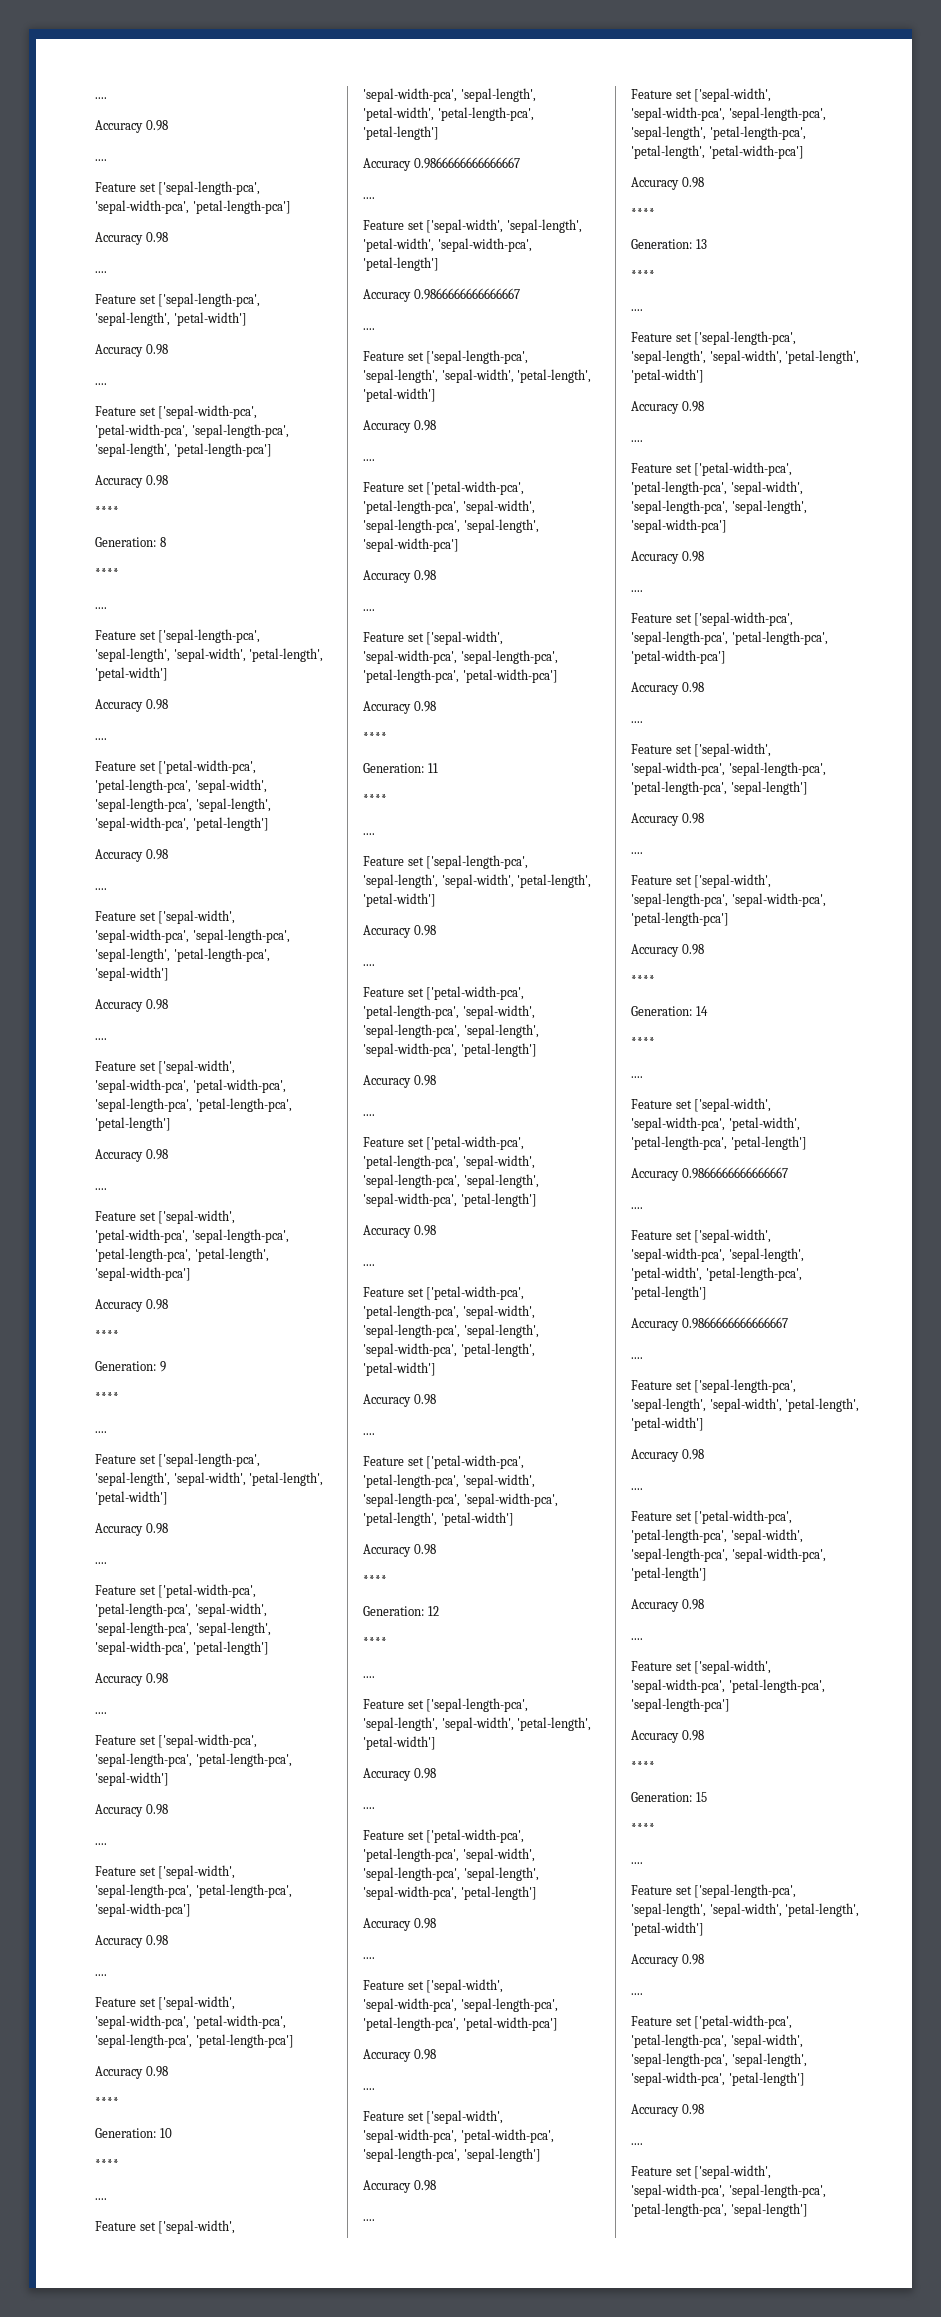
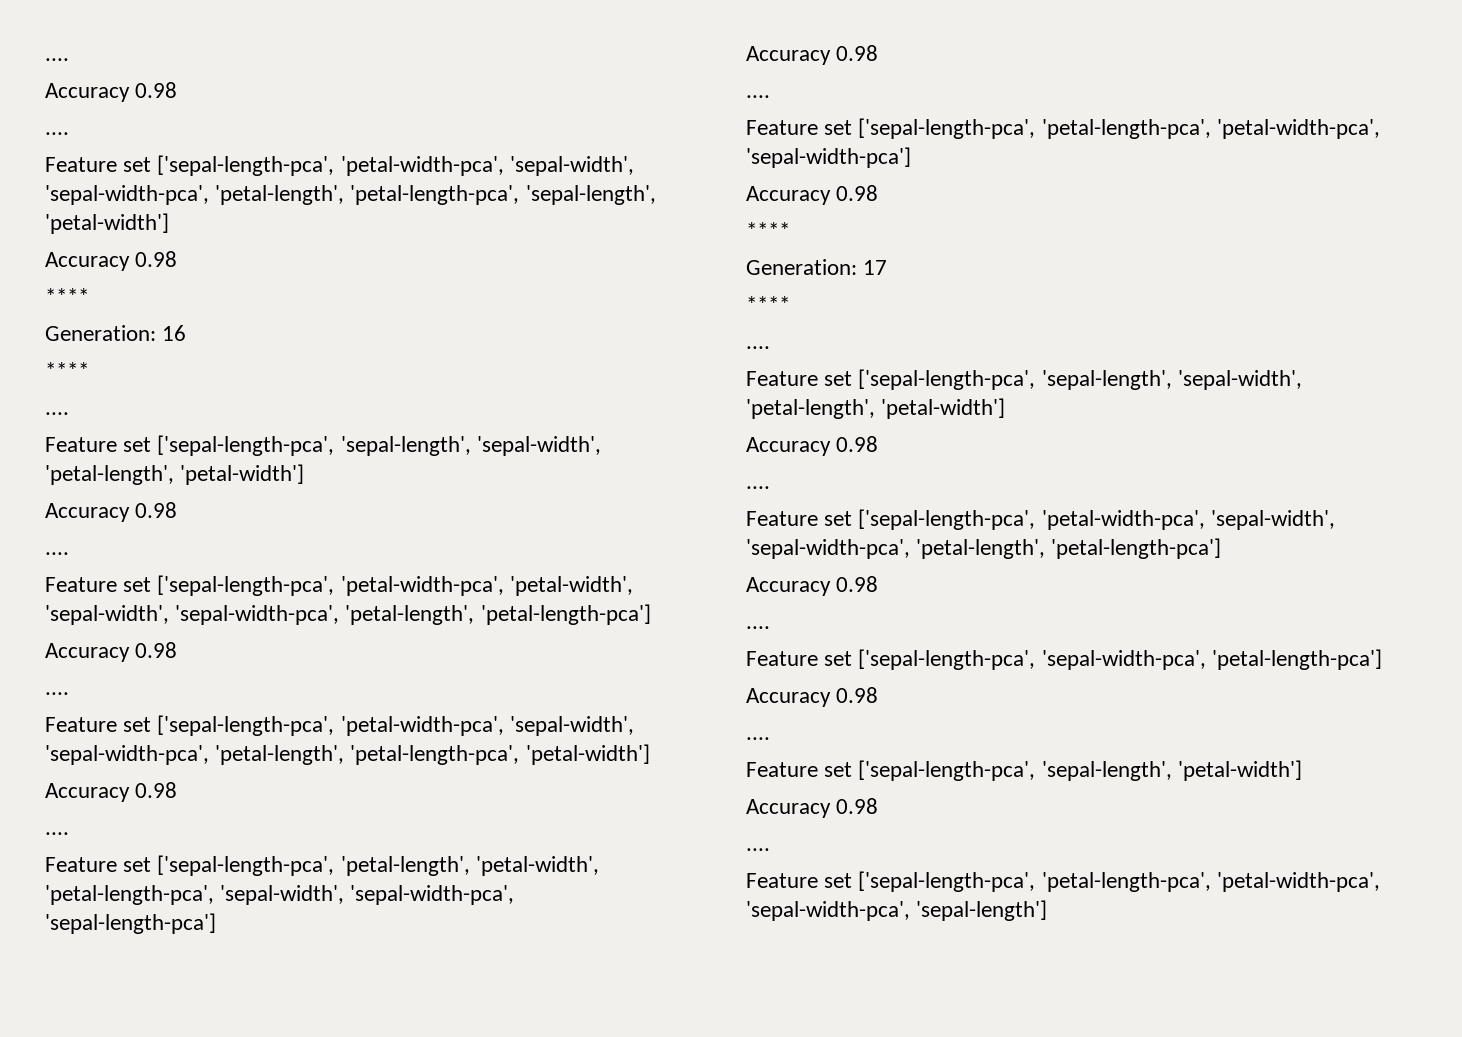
(107, 160) none -> [45,155,634,176] [45,185,656,205] [45,213,169,234] [45,251,178,271] [45,288,89,304] [45,325,187,341] [45,362,89,378] [45,412,69,415] [45,435,601,456] [45,464,305,485] [45,502,178,522] [45,552,69,555] [45,575,633,596] [45,604,651,625] [45,642,178,662] [45,692,69,695] [45,715,634,736] [45,744,650,765] [45,782,178,802] [45,832,69,835] [45,855,599,876] [45,885,515,905] [45,913,216,934] [746,45,879,65] [746,95,770,98] [746,118,1380,139] [746,147,911,168] [746,185,879,205] [746,222,790,238] [746,259,888,275] [746,296,790,312] [746,346,770,349] [746,369,1302,390] [746,398,1006,419] [746,436,879,456] [746,486,770,489] [746,509,1335,530] [746,538,1222,559] [746,576,879,596] [746,626,770,629] // Feature set ['sepal-length-pca', 'petal-width-pca', 'sepal-width', 'sepal-width-pca', 'petal-length', 'petal-length-pca', 'sepal-length', 'petal-width'] // Accuracy 0.98 // **** // Generation: 16 // **** // .... // Feature set ['sepal-length-pca', 'sepal-length', 'sepal-width', 'petal-length', 'petal-width'] // Accuracy 0.98 // .... // Feature set ['sepal-length-pca', 'petal-width-pca', 'petal-width', 'sepal-width', 'sepal-width-pca', 'petal-length', 'petal-length-pca'] // Accuracy 0.98 // .... // Feature set ['sepal-length-pca', 'petal-width-pca', 'sepal-width', 'sepal-width-pca', 'petal-length', 'petal-length-pca', 'petal-width'] // Accuracy 0.98 // .... // Feature set ['sepal-length-pca', 'petal-length', 'petal-width', 'petal-length-pca', 'sepal-width', 'sepal-width-pca', 'sepal-length-pca'] // Accuracy 0.98 // .... // Feature set ['sepal-length-pca', 'petal-length-pca', 'petal-width-pca', 'sepal-width-pca'] // Accuracy 0.98 // **** // Generation: 17 // **** // .... // Feature set ['sepal-length-pca', 'sepal-length', 'sepal-width', 'petal-length', 'petal-width'] // Accuracy 0.98 // .... // Feature set ['sepal-length-pca', 'petal-width-pca', 'sepal-width', 'sepal-width-pca', 'petal-length', 'petal-length-pca'] // Accuracy 0.98 // ....
[158,405,258,419] [95,424,289,438] [95,443,272,457] [95,475,168,488] [95,506,119,516] [95,537,166,547] [95,568,119,578] [95,607,107,609] [95,629,261,643] [95,648,324,662] [95,667,168,681] [95,699,168,712] [95,738,107,740] [95,760,257,774] [95,779,267,793] [95,798,271,812] [95,817,269,831] [95,849,168,862] [95,888,107,890] [95,910,236,924] [95,929,290,943] [95,948,270,962] [95,967,169,981] [95,999,168,1012] [95,1038,107,1040] [95,1060,236,1074] [95,1079,286,1093] [95,1098,292,1112] [95,1117,171,1131] [95,1149,168,1162] [95,1188,107,1190] [95,1210,236,1224] [95,1229,289,1243] [95,1248,269,1262] [95,1267,191,1281] [95,1299,168,1312] [95,1330,119,1340] [95,1361,166,1372] [95,1392,119,1402] [95,1431,107,1433] [95,1453,261,1467] [95,1472,324,1486] [95,1491,168,1505] [95,1523,168,1536] [95,1562,107,1564] [95,1584,257,1598] [95,1603,267,1617] [95,1622,271,1636] [95,1641,269,1655] [95,1673,168,1686] [95,1712,107,1714] [95,1734,258,1748] [95,1753,292,1767] [95,1772,169,1786] [95,1804,168,1817] [95,1843,107,1845] [95,1865,236,1879] [95,1884,292,1898] [95,1903,191,1917] [95,1935,168,1948] [95,1974,107,1976] [95,1996,236,2010] [95,2015,286,2029] [95,2034,294,2048] [95,2066,168,2079] [95,2097,119,2107] [95,2128,172,2138] [95,2159,119,2169] [95,2198,107,2200] [95,2220,236,2234] [363,88,536,102] [363,107,534,121] [363,126,439,140] [363,157,520,171] [363,197,375,199] [363,219,582,233] [363,238,532,252] [363,257,439,271] [363,288,520,302] [363,328,375,330] [363,350,529,364] [363,369,592,383] [363,388,436,402] [363,420,436,433] [363,459,375,461] [363,481,525,495] [363,500,535,514] [363,519,539,533] [363,538,459,552] [363,570,436,583] [363,609,375,611] [363,631,504,645] [363,650,558,664] [363,669,558,683] [363,701,436,714] [363,732,387,742] [363,763,438,773] [363,794,387,804] [363,833,375,835] [363,855,529,869] [363,874,592,888] [363,893,436,907] [363,925,436,938] [363,964,375,966] [363,986,525,1000] [363,1005,535,1019] [363,1024,539,1038] [363,1043,537,1057] [363,1075,436,1088] [363,1114,375,1116] [363,1136,525,1150] [363,1155,535,1169] [363,1174,539,1188] [363,1193,537,1207] [363,1225,436,1238] [363,1264,375,1266] [363,1286,525,1300] [363,1305,535,1319] [363,1324,539,1338] [363,1343,535,1357] [363,1362,436,1376] [363,1394,436,1407] [363,1433,375,1435] [363,1455,525,1469] [363,1474,535,1488] [363,1493,558,1507] [363,1512,514,1526] [363,1544,436,1557] [363,1575,387,1585] [363,1606,439,1616] [363,1637,387,1647] [363,1676,375,1678] [363,1698,529,1712] [363,1717,592,1731] [363,1736,436,1750] [363,1768,436,1781] [363,1807,375,1809] [363,1829,525,1843] [363,1848,535,1862] [363,1867,539,1881] [363,1886,537,1900] [363,1918,436,1931] [363,1957,375,1959] [363,1979,504,1993] [363,1998,558,2012] [363,2017,558,2031] [363,2049,436,2062] [363,2088,375,2090] [363,2110,504,2124] [363,2129,554,2143] [363,2148,541,2162] [363,2180,436,2193] [363,2219,375,2221] [631,88,772,102] [631,107,826,121] [631,126,806,140] [631,145,804,159] [631,177,704,190] [631,208,655,218] [631,239,707,249] [631,270,655,280] [631,309,643,311] [631,331,797,345] [631,350,860,364] [631,369,704,383] [631,401,704,414] [631,440,643,442] [631,462,793,476] [631,481,803,495] [631,500,807,514] [631,519,727,533] [631,551,704,564] [631,590,643,592] [631,612,794,626] [631,631,828,645] [631,650,726,664] [631,682,704,695] [631,721,643,723] [631,743,772,757] [631,762,826,776] [631,781,808,795] [631,813,704,826] [631,852,643,854] [631,874,772,888] [631,893,826,907] [631,912,729,926] [631,944,704,957] [631,975,655,985] [631,1006,708,1016] [631,1037,655,1047] [631,1076,643,1078] [631,1098,772,1112] [631,1117,800,1131] [631,1136,807,1150] [631,1167,788,1181] [631,1207,643,1209] [631,1229,772,1243] [631,1248,804,1262] [631,1267,802,1281] [631,1286,707,1300] [631,1317,788,1331] [631,1357,643,1359] [631,1379,797,1393] [631,1398,860,1412] [631,1417,704,1431] [631,1449,704,1462] [631,1488,643,1490] [631,1510,793,1524] [631,1529,803,1543] [631,1548,826,1562] [631,1567,707,1581] [631,1599,704,1612] [631,1638,643,1640] [631,1660,772,1674] [631,1679,825,1693] [631,1698,730,1712] [631,1730,704,1743] [631,1761,655,1771] [631,1792,707,1802] [631,1823,655,1833] [631,1862,643,1864] [631,1884,797,1898] [631,1903,860,1917] [631,1922,704,1936] [631,1954,704,1967] [631,1993,643,1995] [631,2015,793,2029] [631,2034,803,2048] [631,2053,807,2067] [631,2072,805,2086] [631,2104,704,2117] [631,2143,643,2145] [631,2165,772,2179] [631,2184,826,2198] [631,2203,727,2217] ['sepal-width-pca', 'petal-width-pca', 'sepal-length-pca', 'sepal-length', 'petal-length-pca'] // Accuracy 0.98 // **** // Generation: 8 // **** // .... // Feature set ['sepal-length-pca', 'sepal-length', 'sepal-width', 'petal-length', 'petal-width'] // Accuracy 0.98 // .... // Feature set ['petal-width-pca', 'petal-length-pca', 'sepal-width', 'sepal-length-pca', 'sepal-length', 'sepal-width-pca', 'petal-length'] // Accuracy 0.98 // .... // Feature set ['sepal-width', 'sepal-width-pca', 'sepal-length-pca', 'sepal-length', 'petal-length-pca', 'sepal-width'] // Accuracy 0.98 // .... // Feature set ['sepal-width', 'sepal-width-pca', 'petal-width-pca', 'sepal-length-pca', 'petal-length-pca', 'petal-length'] // Accuracy 0.98 // .... // Feature set ['sepal-width', 'petal-width-pca', 'sepal-length-pca', 'petal-length-pca', 'petal-length', 'sepal-width-pca'] // Accuracy 0.98 // **** // Generation: 9 // **** // .... // Feature set ['sepal-length-pca', 'sepal-length', 'sepal-width', 'petal-length', 'petal-width'] // Accuracy 0.98 // .... // Feature set ['petal-width-pca', 'petal-length-pca', 'sepal-width', 'sepal-length-pca', 'sepal-length', 'sepal-width-pca', 'petal-length'] // Accuracy 0.98 // .... // Feature set ['sepal-width-pca', 'sepal-length-pca', 'petal-length-pca', 'sepal-width'] // Accuracy 0.98 // .... // Feature set ['sepal-width', 'sepal-length-pca', 'petal-length-pca', 'sepal-width-pca'] // Accuracy 0.98 // .... // Feature set ['sepal-width', 'sepal-width-pca', 'petal-width-pca', 'sepal-length-pca', 'petal-length-pca'] // Accuracy 0.98 // **** // Generation: 10 // **** // .... // Feature set ['sepal-width', 'sepal-width-pca', 'sepal-length', 'petal-width', 'petal-length-pca', 'petal-length'] // Accuracy 0.9866666666666667 // .... // Feature set ['sepal-width', 'sepal-length', 'petal-width', 'sepal-width-pca', 'petal-length'] // Accuracy 0.9866666666666667 // .... // Feature set ['sepal-length-pca', 'sepal-length', 'sepal-width', 'petal-length', 'petal-width'] // Accuracy 0.98 // .... // Feature set ['petal-width-pca', 'petal-length-pca', 'sepal-width', 'sepal-length-pca', 'sepal-length', 'sepal-width-pca'] // Accuracy 0.98 // .... // Feature set ['sepal-width', 'sepal-width-pca', 'sepal-length-pca', 'petal-length-pca', 'petal-width-pca'] // Accuracy 0.98 // **** // Generation: 11 // **** // .... // Feature set ['sepal-length-pca', 'sepal-length', 'sepal-width', 'petal-length', 'petal-width'] // Accuracy 0.98 // .... // Feature set ['petal-width-pca', 'petal-length-pca', 'sepal-width', 'sepal-length-pca', 'sepal-length', 'sepal-width-pca', 'petal-length'] // Accuracy 0.98 // .... // Feature set ['petal-width-pca', 'petal-length-pca', 'sepal-width', 'sepal-length-pca', 'sepal-length', 'sepal-width-pca', 'petal-length'] // Accuracy 0.98 // .... // Feature set ['petal-width-pca', 'petal-length-pca', 'sepal-width', 'sepal-length-pca', 'sepal-length', 'sepal-width-pca', 'petal-length', 'petal-width'] // Accuracy 0.98 // .... // Feature set ['petal-width-pca', 'petal-length-pca', 'sepal-width', 'sepal-length-pca', 'sepal-width-pca', 'petal-length', 'petal-width'] // Accuracy 0.98 // **** // Generation: 12 // **** // .... // Feature set ['sepal-length-pca', 'sepal-length', 'sepal-width', 'petal-length', 'petal-width'] // Accuracy 0.98 // .... // Feature set ['petal-width-pca', 'petal-length-pca', 'sepal-width', 'sepal-length-pca', 'sepal-length', 'sepal-width-pca', 'petal-length'] // Accuracy 0.98 // .... // Feature set ['sepal-width', 'sepal-width-pca', 'sepal-length-pca', 'petal-length-pca', 'petal-width-pca'] // Accuracy 0.98 // .... // Feature set ['sepal-width', 'sepal-width-pca', 'petal-width-pca', 'sepal-length-pca', 'sepal-length'] // Accuracy 0.98 // .... // Feature set ['sepal-width', 'sepal-width-pca', 'sepal-length-pca', 'sepal-length', 'petal-length-pca', 'petal-length', 'petal-width-pca'] // Accuracy 0.98 // **** // Generation: 13 // **** // .... // Feature set ['sepal-length-pca', 'sepal-length', 'sepal-width', 'petal-length', 'petal-width'] // Accuracy 0.98 // .... // Feature set ['petal-width-pca', 'petal-length-pca', 'sepal-width', 'sepal-length-pca', 'sepal-length', 'sepal-width-pca'] // Accuracy 0.98 // .... // Feature set ['sepal-width-pca', 'sepal-length-pca', 'petal-length-pca', 'petal-width-pca'] // Accuracy 0.98 // .... // Feature set ['sepal-width', 'sepal-width-pca', 'sepal-length-pca', 'petal-length-pca', 'sepal-length'] // Accuracy 0.98 // .... // Feature set ['sepal-width', 'sepal-length-pca', 'sepal-width-pca', 'petal-length-pca'] // Accuracy 0.98 // **** // Generation: 14 // **** // .... // Feature set ['sepal-width', 'sepal-width-pca', 'petal-width', 'petal-length-pca', 'petal-length'] // Accuracy 0.9866666666666667 // .... // Feature set ['sepal-width', 'sepal-width-pca', 'sepal-length', 'petal-width', 'petal-length-pca', 'petal-length'] // Accuracy 0.9866666666666667 // .... // Feature set ['sepal-length-pca', 'sepal-length', 'sepal-width', 'petal-length', 'petal-width'] // Accuracy 0.98 // .... // Feature set ['petal-width-pca', 'petal-length-pca', 'sepal-width', 'sepal-length-pca', 'sepal-width-pca', 'petal-length'] // Accuracy 0.98 // .... // Feature set ['sepal-width', 'sepal-width-pca', 'petal-length-pca', 'sepal-length-pca'] // Accuracy 0.98 // **** // Generation: 15 // **** // .... // Feature set ['sepal-length-pca', 'sepal-length', 'sepal-width', 'petal-length', 'petal-width'] // Accuracy 0.98 // .... // Feature set ['petal-width-pca', 'petal-length-pca', 'sepal-width', 'sepal-length-pca', 'sepal-length', 'sepal-width-pca', 'petal-length'] // Accuracy 0.98 // .... // Feature set ['sepal-width', 'sepal-width-pca', 'sepal-length-pca', 'petal-length-pca', -> [858,871,1380,892] [746,901,910,921] ['sepal-length-pca', 'petal-length-pca', 'petal-width-pca', 'sepal-width-pca',

